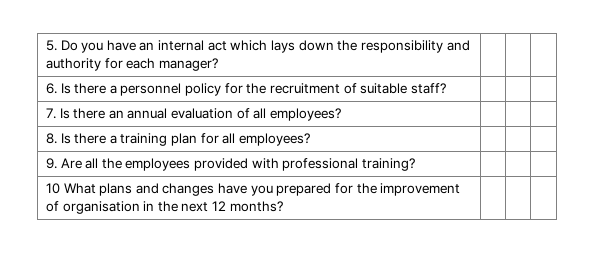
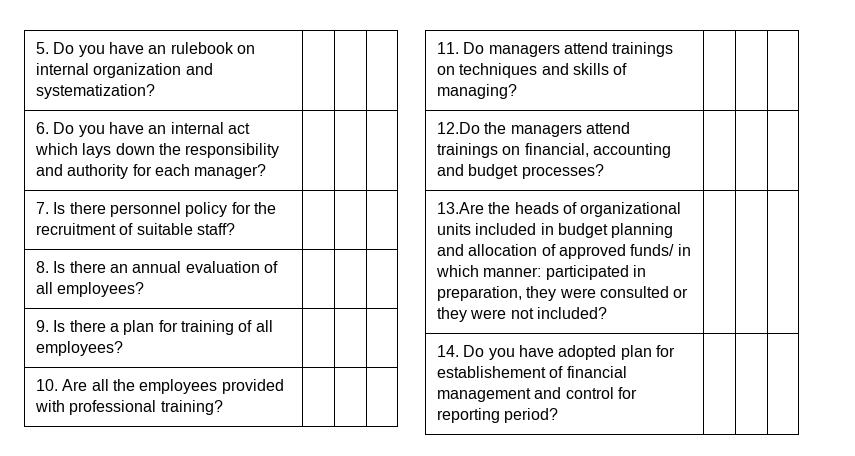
(155, 46) none -> [170,42,255,54] [35,63,213,78] [35,84,155,99] [35,122,167,137] rulebook on internal organization and systematization? | | | // 6. Do you have an
[45,83,117,94] 6. Is there a -> [35,202,106,214] 7. Is there
[45,108,56,119] 7. -> [35,261,49,273] 8.
[45,133,311,146] [45,158,57,169] 8. Is there a training plan for all employees? | | | // 9. -> [35,320,273,335] [35,341,123,356] [35,379,58,391] 9. Is there a plan for training of all employees? | | | // 10.
[45,183,461,196] [45,201,283,214] 10 What plans and changes have you prepared for the improvement of organisation in the next 12 months? -> [436,42,674,57] [436,63,628,78] [436,84,517,99] [436,122,630,137] [436,143,671,158] [436,164,604,179] [436,202,682,217] [436,223,674,238] [436,244,691,259] [435,265,646,280] [436,286,689,301] [436,307,607,322] [436,345,675,360] [436,366,627,378] [436,387,637,402] [436,408,559,423] 11. Do managers attend trainings on techniques and skills of managing? | | | // 12.Do the managers attend trainings on financial, accounting and budget processes? | | | // 13.Are the heads of organizational units included in budget planning and allocation of approved funds/ in which manner: participated in preparation, they were consulted or they were not included? | | | // 14. Do you have adopted plan for establishement of financial management and control for reporting period?

